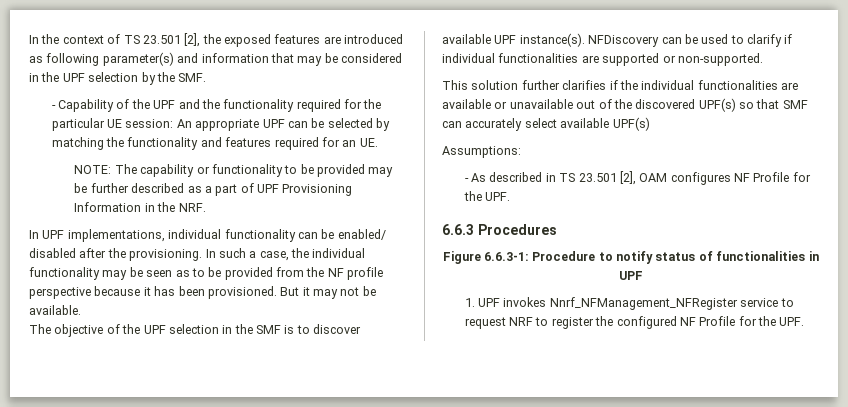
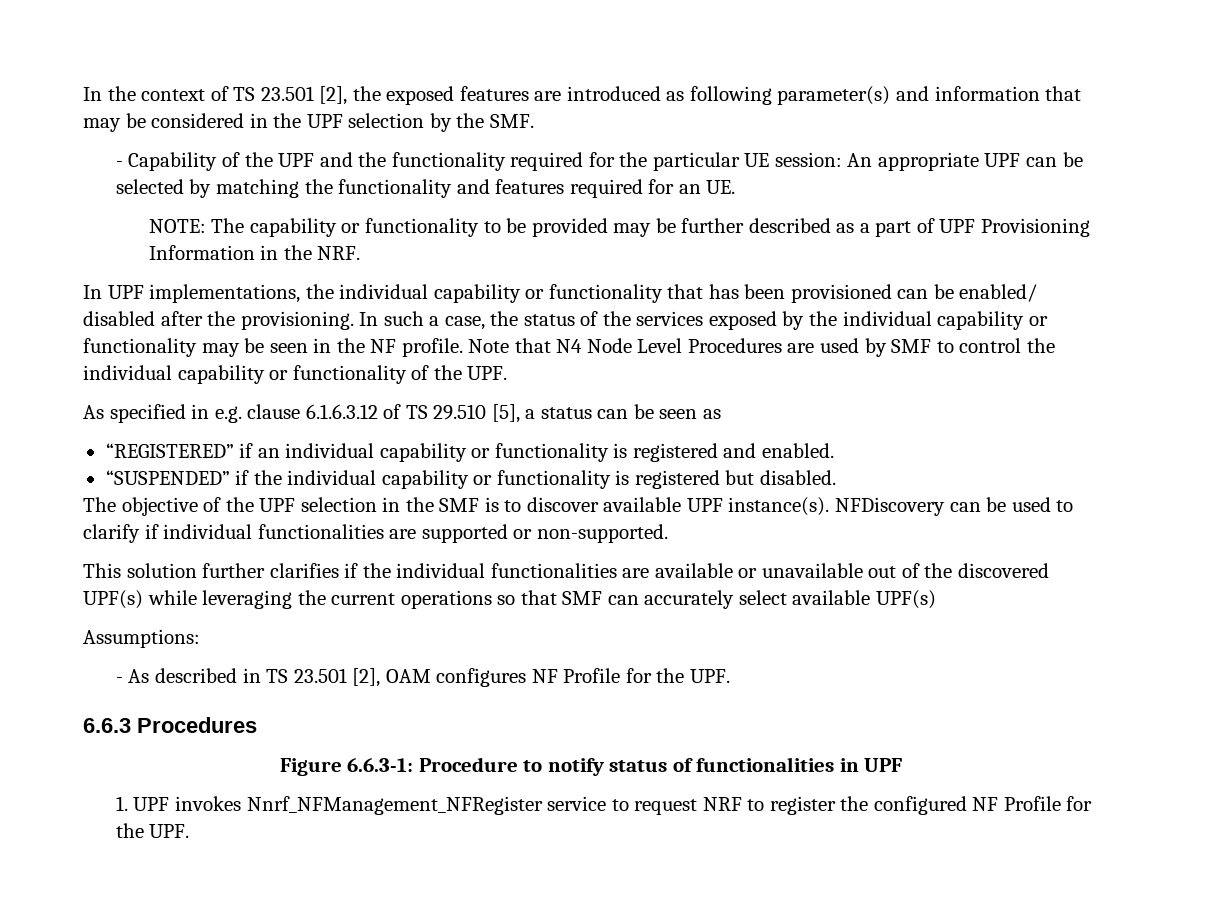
[168,229,296,242] individual functionality -> [305,284,892,303] the individual capability or functionality that has been provisioned
[312,248,366,258] [29,267,384,280] [29,286,376,299] [29,305,81,315] individual functionality may be seen as to be provided from the NF profile perspective because it has been provisioned. But it may not be available. -> [523,311,1048,330] [83,338,1055,357] [83,365,508,384] [83,404,722,423] [105,443,834,462] [105,470,836,489] status of the services exposed by the individual capability or functionality may be seen in the NF profile. Note that N4 Node Level Procedures are used by SMF to control the individual capability or functionality of the UPF. // As specified in e.g. clause 6.1.6.3.12 of TS 29.510 [5], a status can be seen as // “REGISTERED” if an individual capability or functionality is registered and enabled. // “SUSPENDED” if the individual capability or functionality is registered but disabled.
(736, 105) none -> [147,590,492,609] while leveraging the current operations

